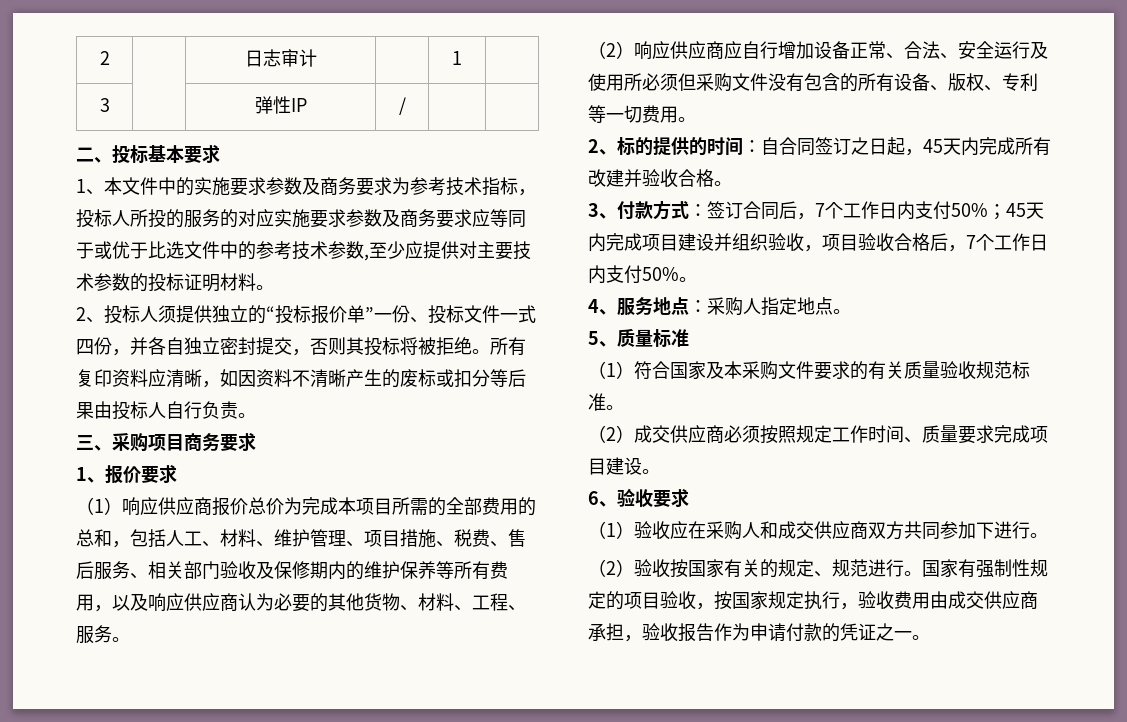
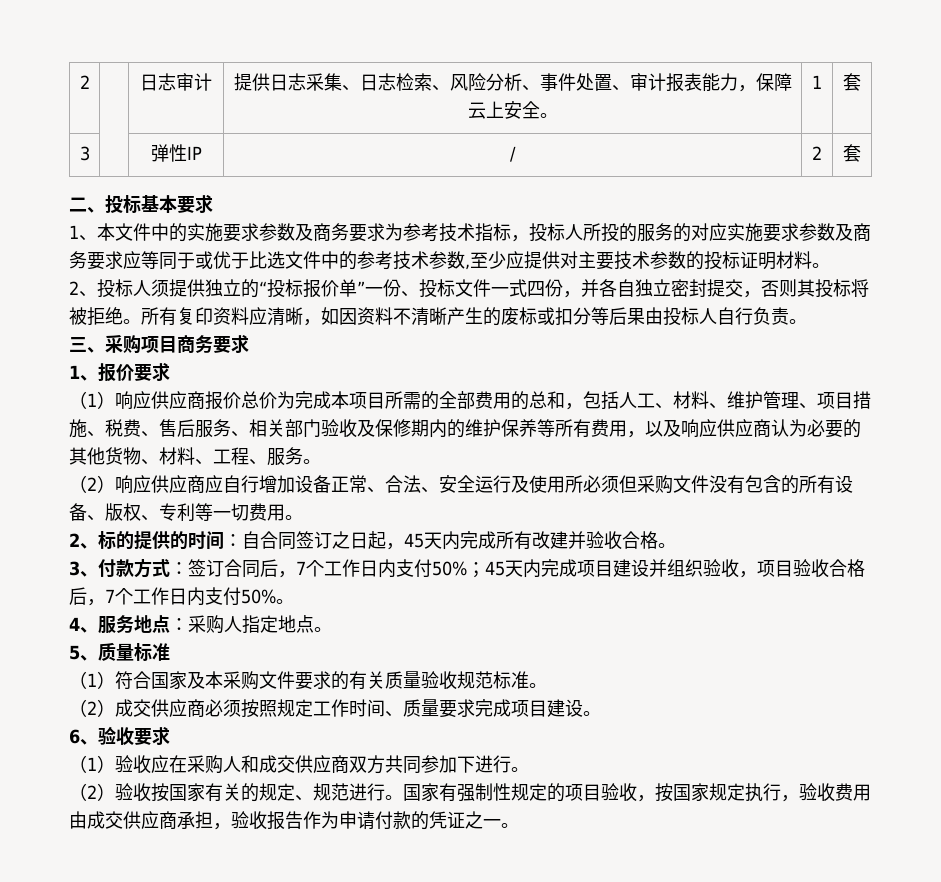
[452,51,462,65] | 1 | -> [233,73,792,92] [467,101,558,119] [812,75,822,89] [843,73,861,91] 提供日志采集、日志检索、风险分析、事件处置、审计报表能力，保障云上安全。 | 1 | 套
(406, 106) | -> [812,146,822,160] [843,144,861,162] 2 | 套

